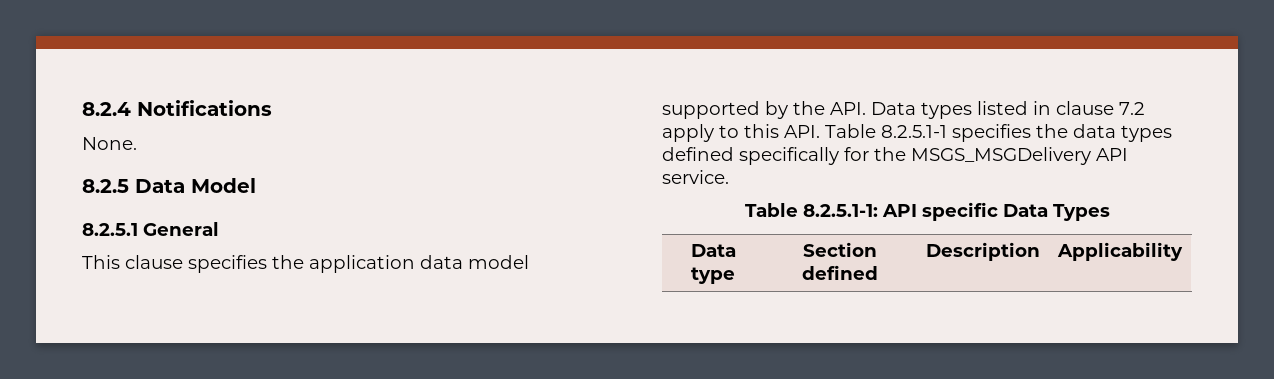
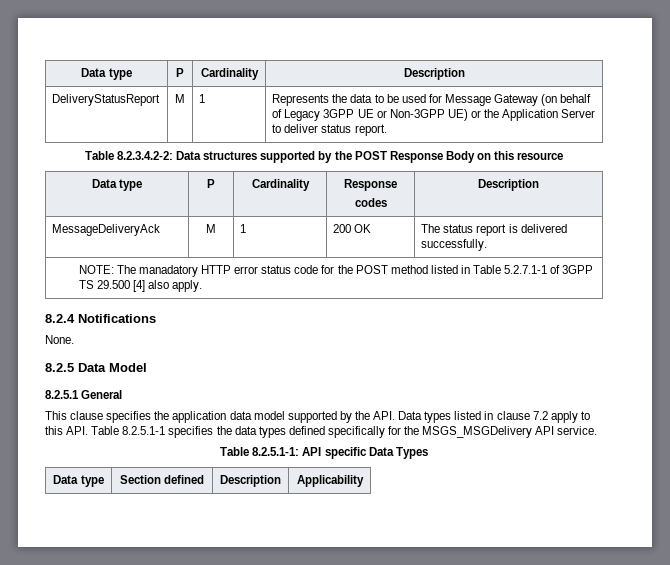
(82, 109) none -> [81,68,132,80] [176,68,184,77] [200,68,259,80] [403,68,465,80] [52,94,161,106] [175,94,185,103] [199,94,206,103] [272,94,592,106] [272,109,596,121] [272,124,387,136] [84,151,564,163] [91,179,143,191] [207,179,215,188] [251,179,310,191] [344,179,397,191] [354,198,387,207] [478,179,539,191] [52,224,161,236] [206,224,216,233] [240,224,247,233] [333,224,372,233] [421,224,567,236] [421,239,488,251] [78,265,594,277] [78,280,203,292] Data type | P | Cardinality | Description // DeliveryStatusReport | M | 1 | Represents the data to be used for Message Gateway (on behalf of Legacy 3GPP UE or Non-3GPP UE) or the Application Server to deliver status report. // Table 8.2.3.4.2-2: Data structures supported by the POST Response Body on this resource // Data type | P | Cardinality | Response // codes | Description // MessageDeliveryAck | M | 1 | 200 OK | The status report is delivered successfully. // NOTE: The manadatory HTTP error status code for the POST method listed in Table 5.2.7.1-1 of 3GPP TS 29.500 [4] also apply. //

